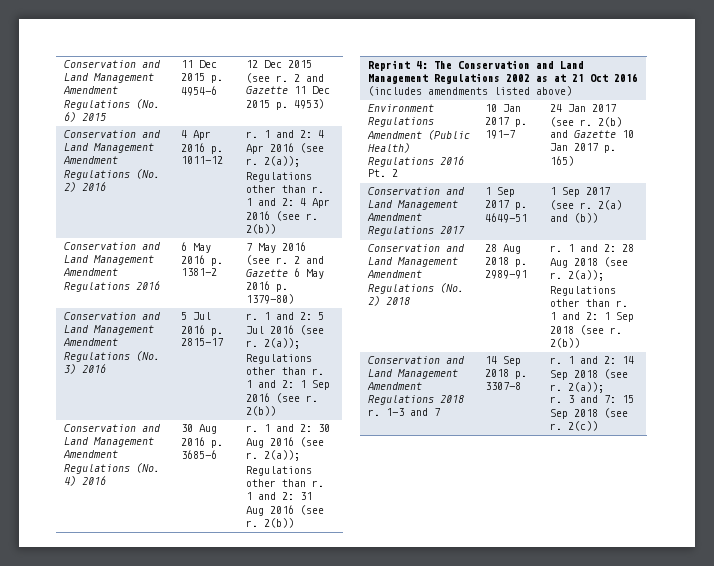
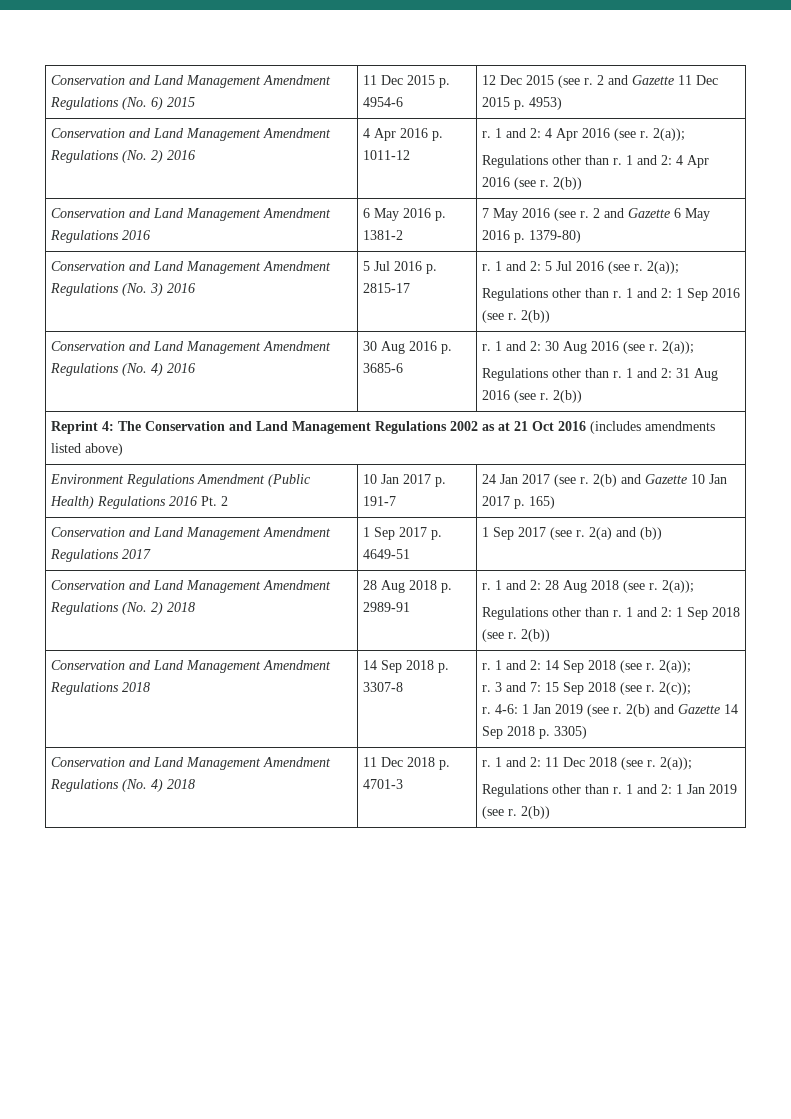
[367,408,440,416] r. 1-3 and 7 -> (150, 687) none
[567,421,598,431] 2(c)) -> [658,682,691,695] [481,704,738,717] [481,726,587,739] [50,757,331,770] [49,779,195,792] [362,757,450,770] [362,779,403,789] [481,757,692,770] [481,784,737,797] [481,806,550,819] 2(c)); // r. 4-6: 1 Jan 2019 (see r. 2(b) and Gazette 14 Sep 2018 p. 3305) // Conservation and Land Management Amendment Regulations (No. 4) 2018 | 11 Dec 2018 p. 4701-3 | r. 1 and 2: 11 Dec 2018 (see r. 2(a)); // Regulations other than r. 1 and 2: 1 Jan 2019 (see r. 2(b))

